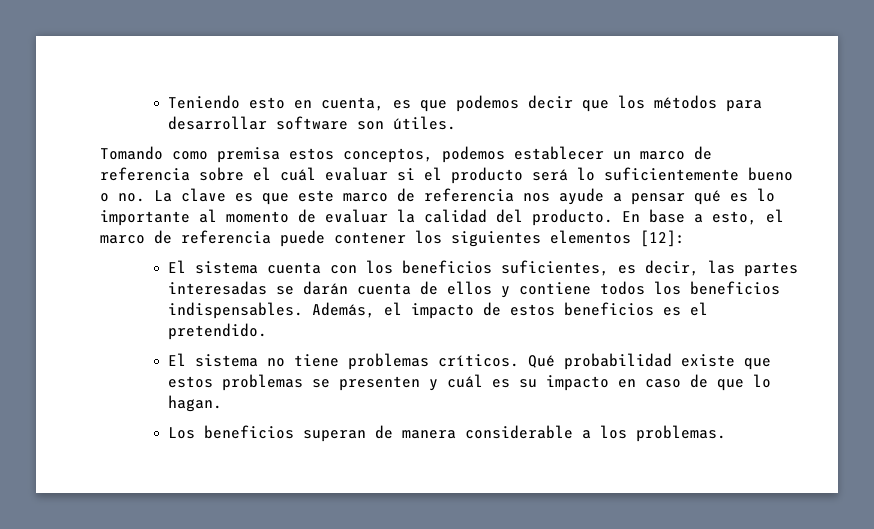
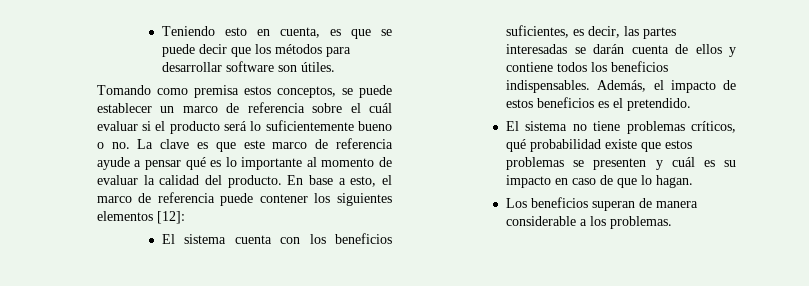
[455,95,519,112] podemos -> [380,29,392,36] [162,44,196,57] se puede
[442,146,506,163] podemos -> [341,85,392,98] se puede
[523,193,551,202] nos -> (393, 143) none
[437,354,555,368] críticos. Qué -> [691,121,736,133] [506,139,527,152] críticos, qué

